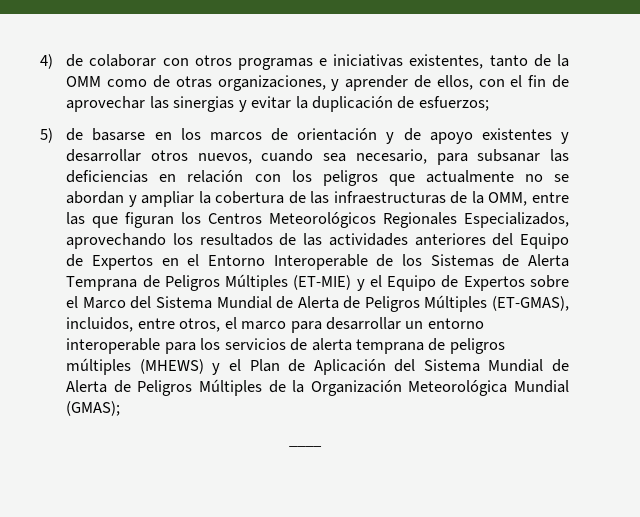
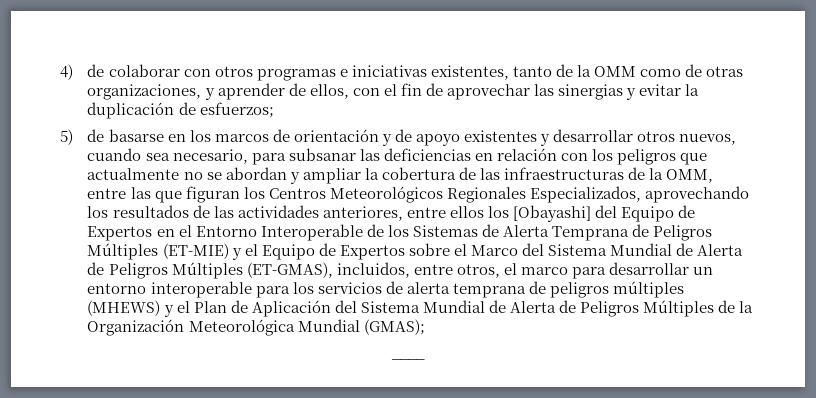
[414,233,486,246] anteriores -> [322,205,591,222] anteriores, entre ellos los [Obayashi]

